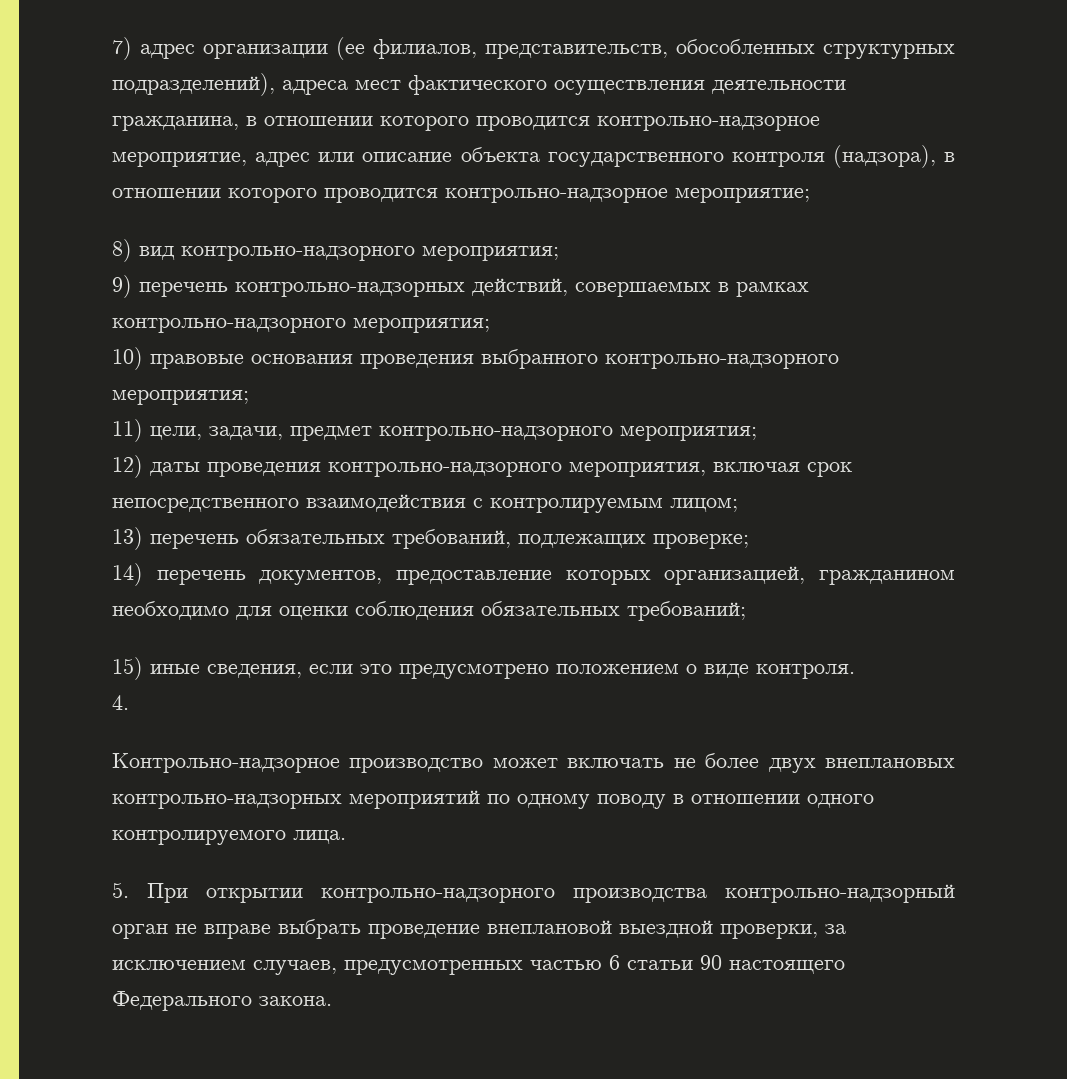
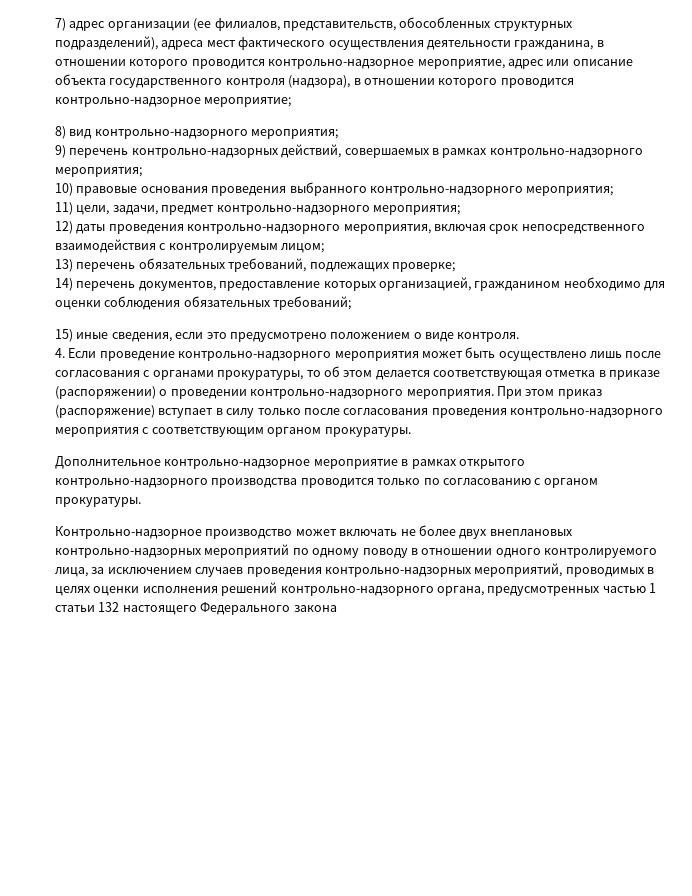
(129, 702) none -> [68,347,662,361] [55,366,661,380] [55,386,602,399] [55,405,663,418] [55,427,411,437] [55,456,525,469] [55,478,598,488] [55,497,141,507] Если проведение контрольно-надзорного мероприятия может быть осуществлено лишь после согласования с органами прокуратуры, то об этом делается соответствующая отметка в приказе (распоряжении) о проведении контрольно-надзорного мероприятия. При этом приказ (распоряжение) вступает в силу только после согласования проведения контрольно-надзорного мероприятия с соответствующим органом прокуратуры. // Дополнительное контрольно-надзорное мероприятие в рамках открытого контрольно-надзорного производства проводится только по согласованию с органом прокуратуры.
[293,830,346,844] [112,882,955,903] [112,919,846,939] [112,955,722,975] лица. // 5. При открытии контрольно-надзорного производства контрольно-надзорный орган не вправе выбрать проведение внеплановой выездной проверки, за исключением случаев, предусмотренных частью 6 статьи 90 -> [55,563,654,577] [55,582,656,596] [55,602,120,612] лица, за исключением случаев проведения контрольно-надзорных мероприятий, проводимых в целях оценки исполнения решений контрольно-надзорного органа, предусмотренных частью 1 статьи 132
[259,996,332,1006] закона. -> [293,605,337,612] закона

